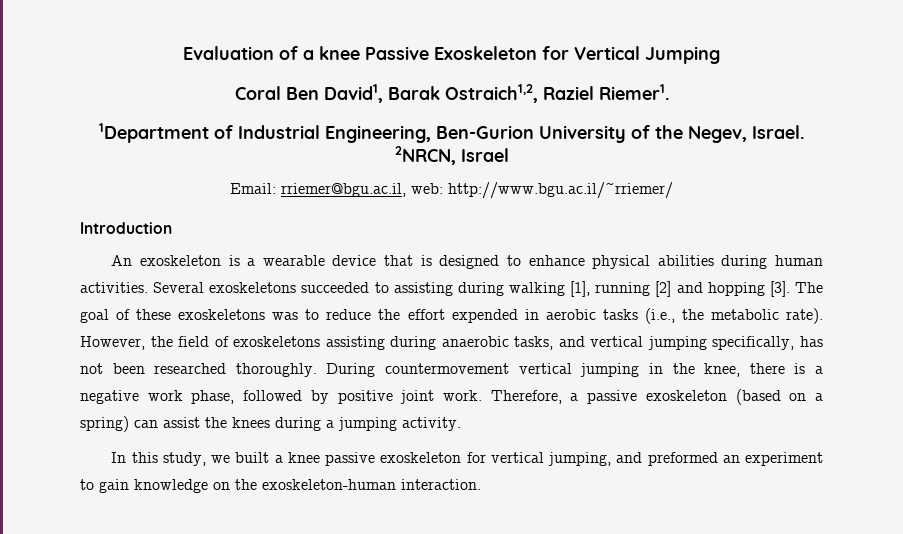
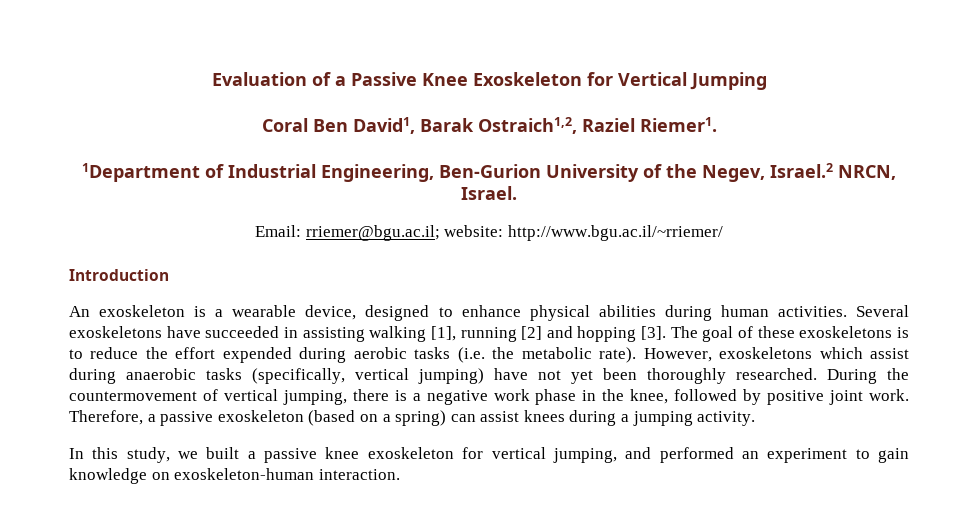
[319,46,429,60] knee Passive -> [350,72,468,86] Passive Knee
(747, 134) none -> [770,163,896,180] Israel.2 NRCN,
[394,146,509,165] 2NRCN, Israel -> (517, 193) none
[281,183,443,197] rriemer@bgu.ac.il, web: -> [305,225,504,241] rriemer@bgu.ac.il; website:
[332,255,432,266] device that is -> [305,305,357,320] device,
[301,282,504,296] succeeded to assisting during -> [166,326,365,342] have succeeded in assisting
[272,312,299,320] was -> [896,327,909,338] is
[524,309,539,320] in -> [299,347,347,363] during
[644,308,675,324] (i.e., -> [457,347,485,363] (i.e.
[150,336,824,350] [80,363,741,377] the field of exoskeletons assisting during anaerobic tasks, and vertical jumping specifically, has not been researched thoroughly. During countermovement vertical jumping in the knee, -> [719,347,909,359] [69,368,909,384] [69,389,347,405] exoskeletons which assist during anaerobic tasks (specifically, vertical jumping) have not yet been thoroughly researched. During the countermovement of vertical jumping,
[191,390,235,404] phase, -> [535,389,669,405] phase in the knee,
[205,417,227,428] the -> (520, 416) none
[287,452,376,466] knee passive -> [264,447,360,463] passive knee
[647,452,718,466] preformed -> [659,447,734,463] performed
[235,479,257,490] the -> (170, 476) none

